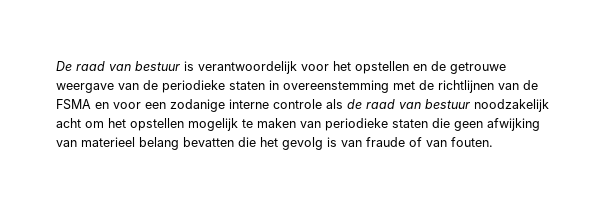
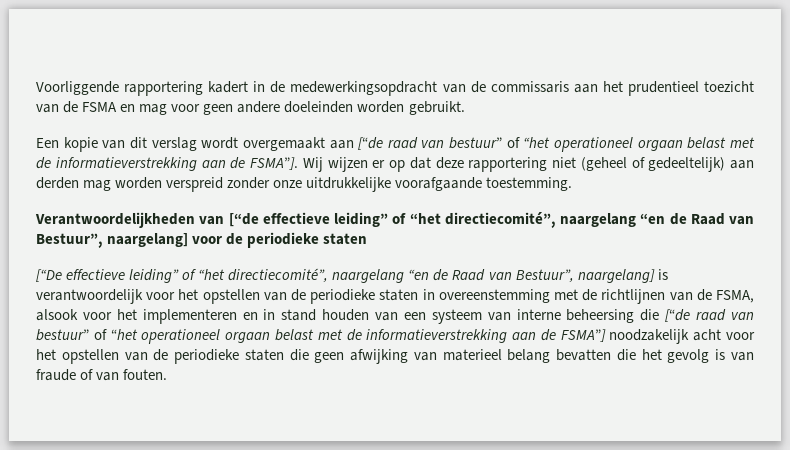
[56,61,180,71] De raad van bestuur -> [36,81,755,96] [36,101,465,115] [36,137,755,152] [36,157,754,172] [36,177,573,192] [35,212,754,228] [36,232,368,248] [36,268,655,283] Voorliggende rapportering kadert in de medewerkingsopdracht van de commissaris aan het prudentieel toezicht van de FSMA en mag voor geen andere doeleinden worden gebruikt. // Een kopie van dit verslag wordt overgemaakt aan [“de raad van bestuur” of “het operationeel orgaan belast met de informatieverstrekking aan de FSMA”]. Wij wijzen er op dat deze rapportering niet (geheel of gedeeltelijk) aan derden mag worden verspreid zonder onze uitdrukkelijke voorafgaande toestemming. // Verantwoordelijkheden van [“de effectieve leiding” of “het directiecomité”, naargelang “en de Raad van Bestuur”, naargelang] voor de periodieke staten // [“De effectieve leiding” of “het directiecomité”, naargelang “en de Raad van Bestuur”, naargelang]
[413,61,506,74] [56,83,114,93] en de getrouwe weergave -> (260, 296) none
[56,99,470,112] FSMA en voor een zodanige interne controle als de raad van bestuur -> [716,290,755,303] [36,309,754,324] [36,329,606,344] FSMA, alsook voor het implementeren en in stand houden van een systeem van interne beheersing die [“de raad van bestuur” of “het operationeel orgaan belast met de informatieverstrekking aan de FSMA”]
[85,118,321,131] om het opstellen mogelijk te maken van -> [726,332,756,340] [36,349,169,364] voor het opstellen van de

